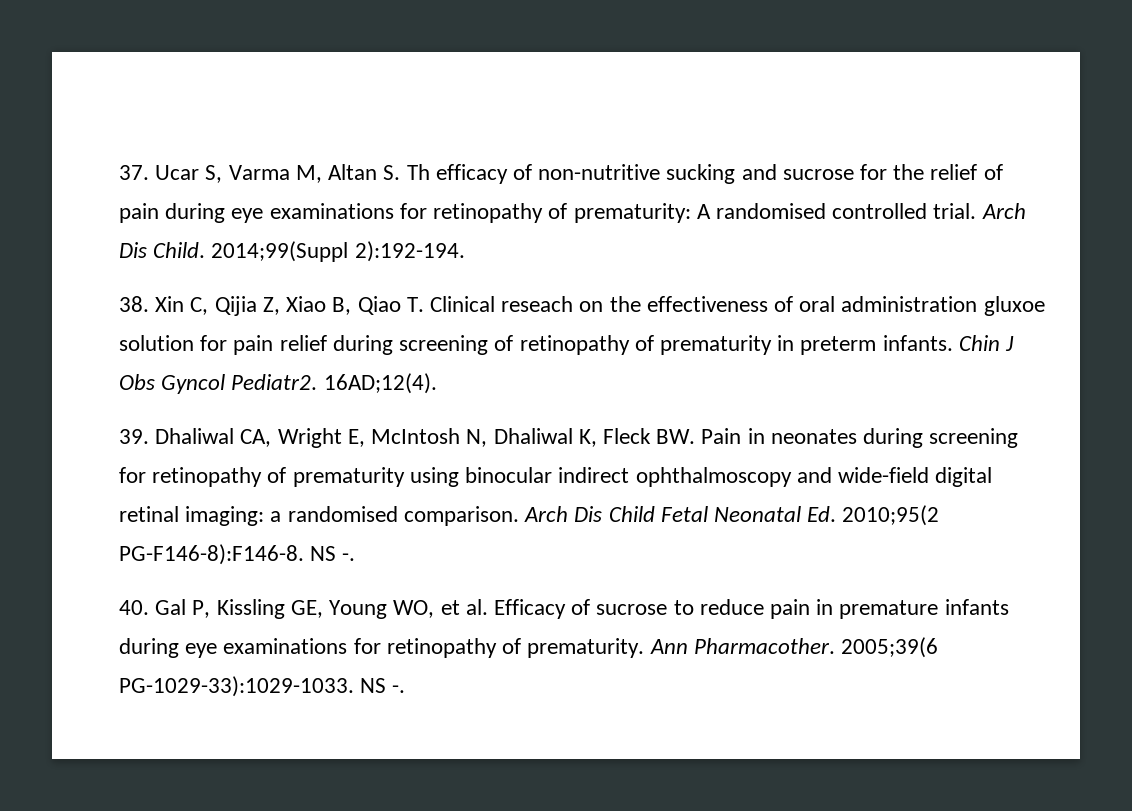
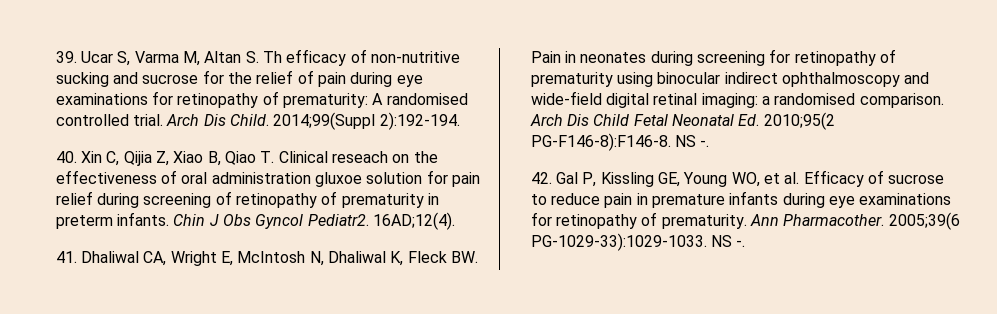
[119,165,150,180] 37. -> [55,51,77,63] 39.
[119,296,150,312] 38. -> [55,151,77,163] 40.
[119,429,150,444] 39. -> [55,251,77,263] 41.
[119,600,150,615] 40. -> [530,172,552,184] 42.

